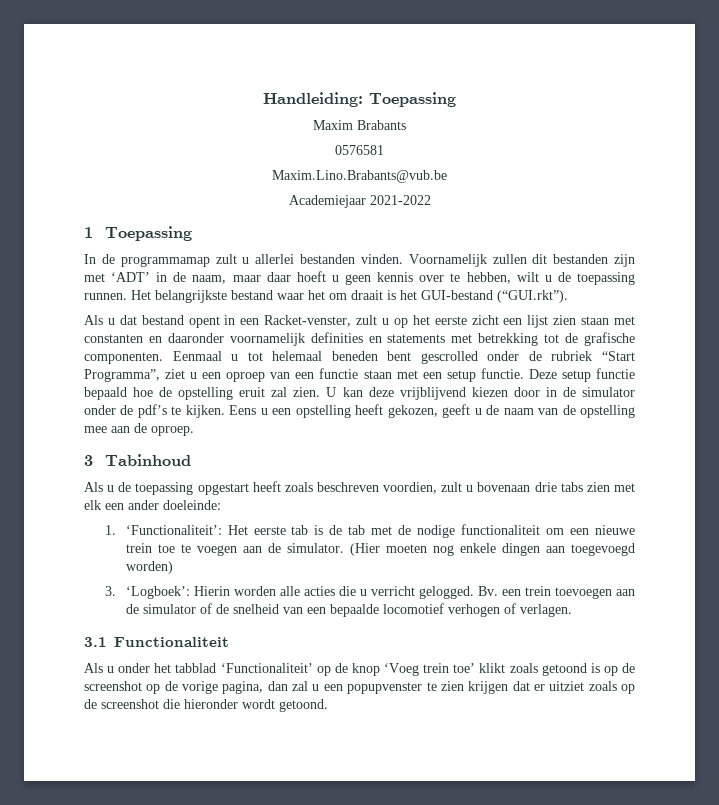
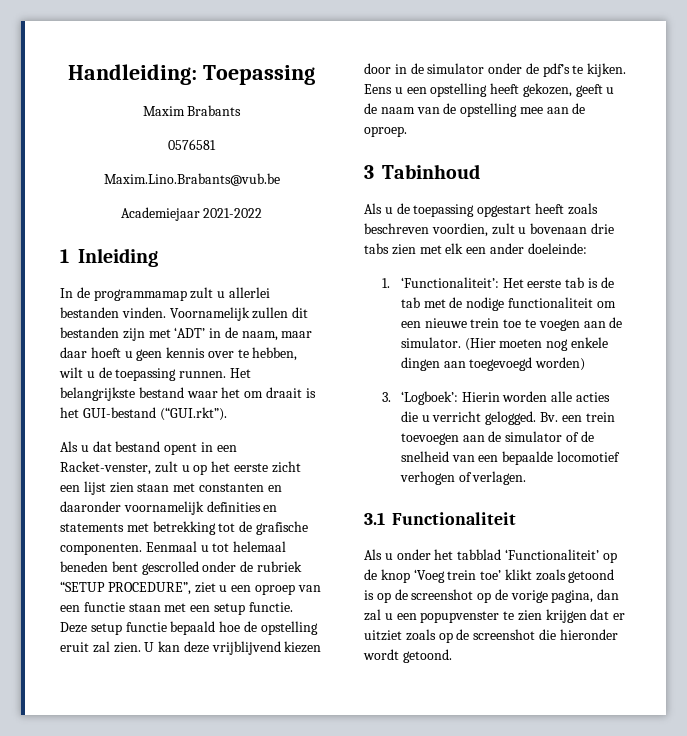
[104,226,192,241] Toepassing -> [78,248,159,267] Inleiding
[602,351,636,361] [84,369,160,382] “Start Programma”, -> [60,581,191,595] “SETUP PROCEDURE”,

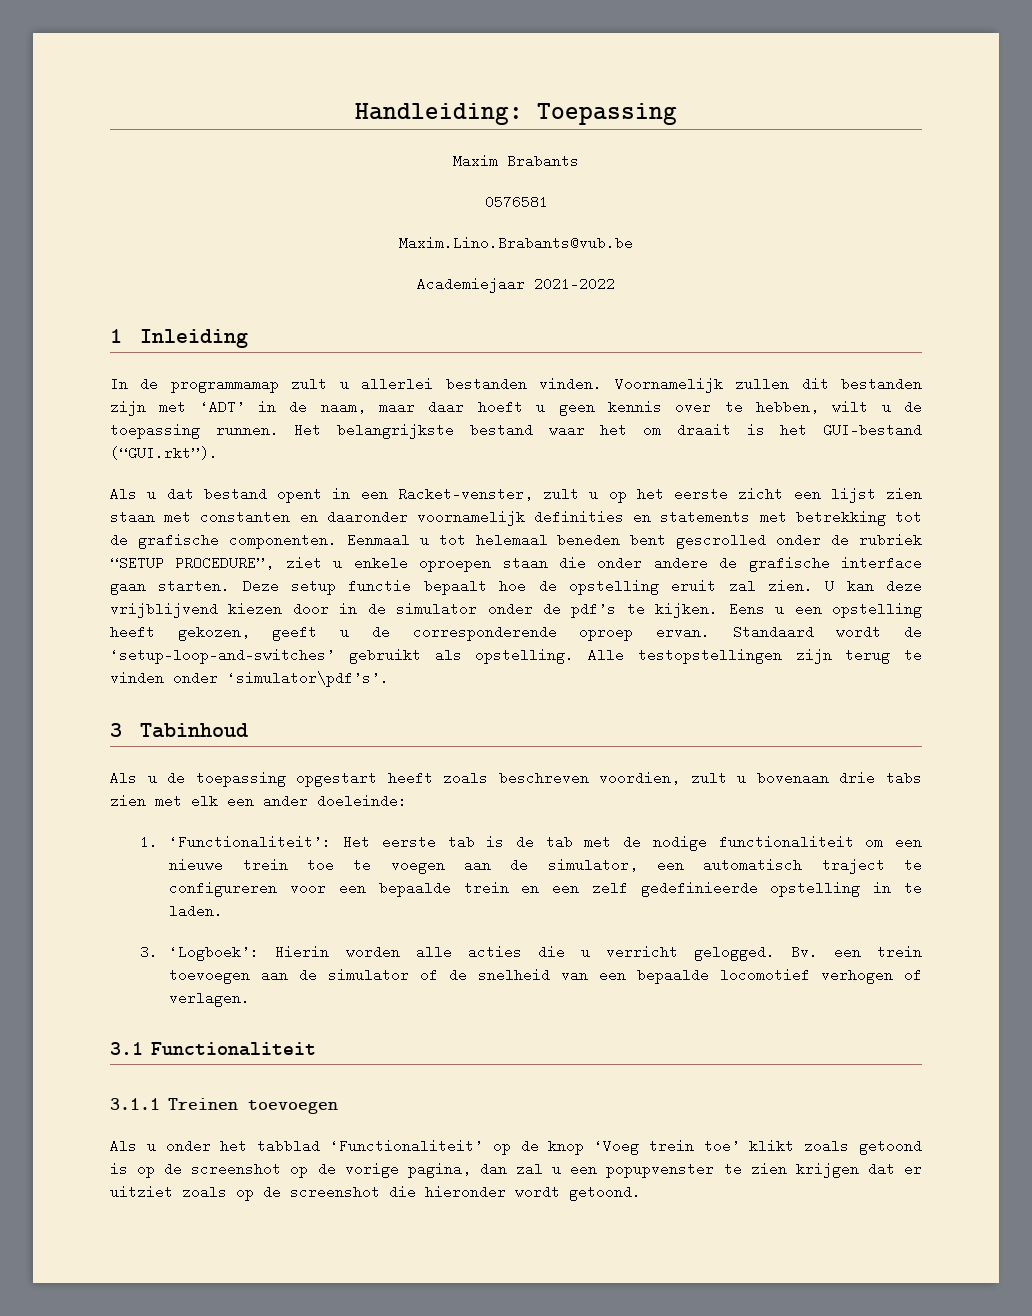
[231,584,321,595] [60,602,293,615] een oproep van een functie staan met een setup functie. -> [353,556,922,572] [110,579,231,595] enkele oproepen staan die onder andere de grafische interface gaan starten.
[170,621,216,635] bepaald -> [423,579,487,595] bepaalt
[380,103,586,117] [364,126,407,137] naam van de opstelling mee aan de oproep. -> [412,625,923,641] [110,648,922,664] [110,671,389,687] corresponderende oproep ervan. Standaard wordt de ‘setup-loop-and-switches’ gebruikt als opstelling. Alle testopstellingen zijn terug te vinden onder ‘simulator\pdf’s’.
[400,337,609,351] [400,357,586,371] simulator. (Hier moeten nog enkele dingen aan toegevoegd worden) -> [547,858,922,874] [169,881,922,897] [169,904,224,918] simulator, een automatisch traject te configureren voor een bepaalde trein en een zelf gedefinieerde opstelling in te laden.
(516, 518) none -> [110,1098,339,1114] // 3.1.1 Treinen toevoegen

